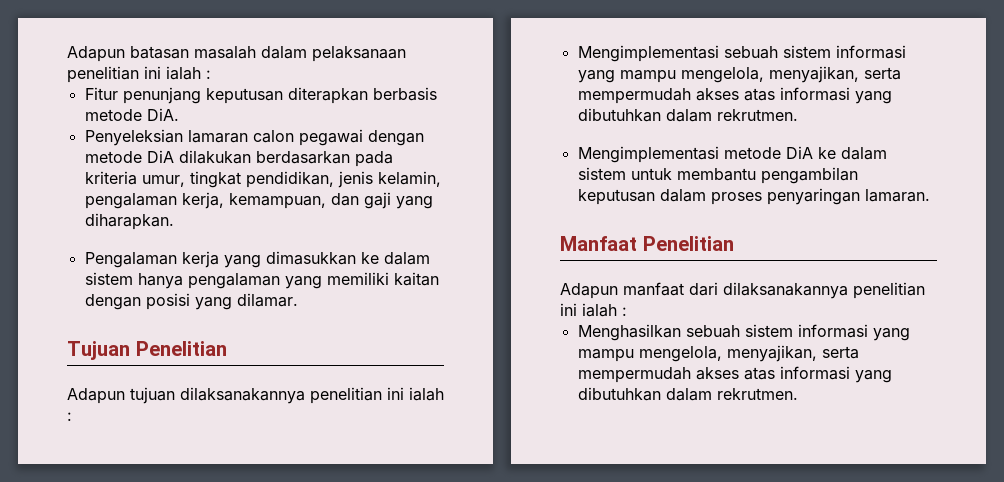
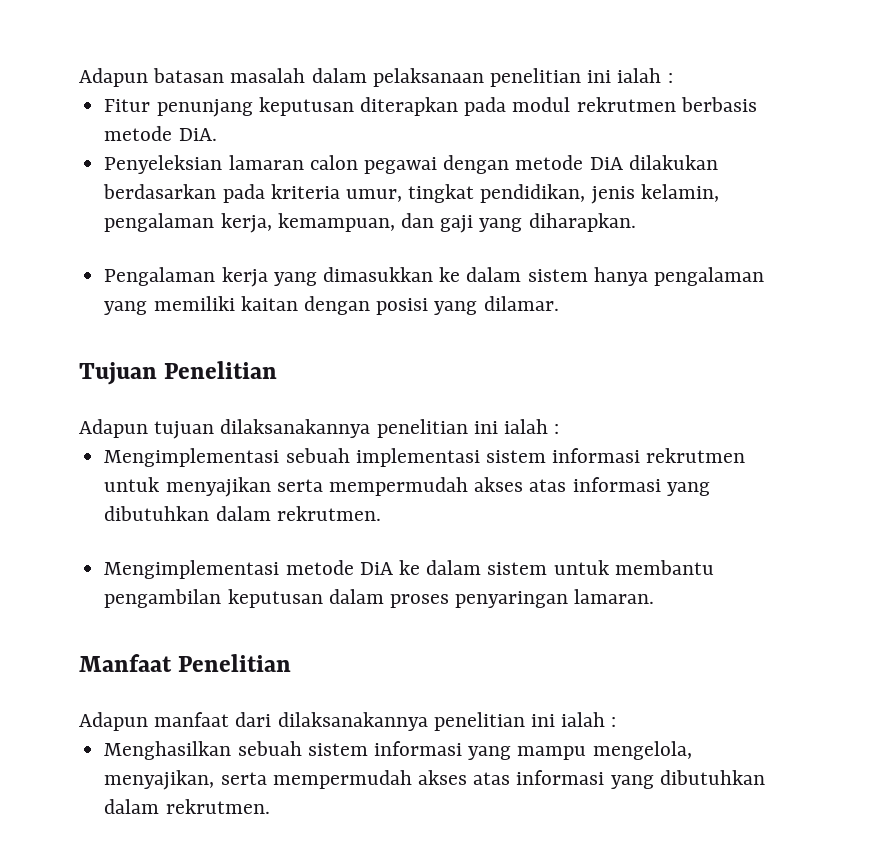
(368, 95) none -> [464,97,676,116] pada modul rekrutmen
[782,45,906,59] [577,66,859,83] sistem informasi yang mampu mengelola, menyajikan, -> [355,448,746,467] [104,477,271,497] implementasi sistem informasi rekrutmen untuk menyajikan

